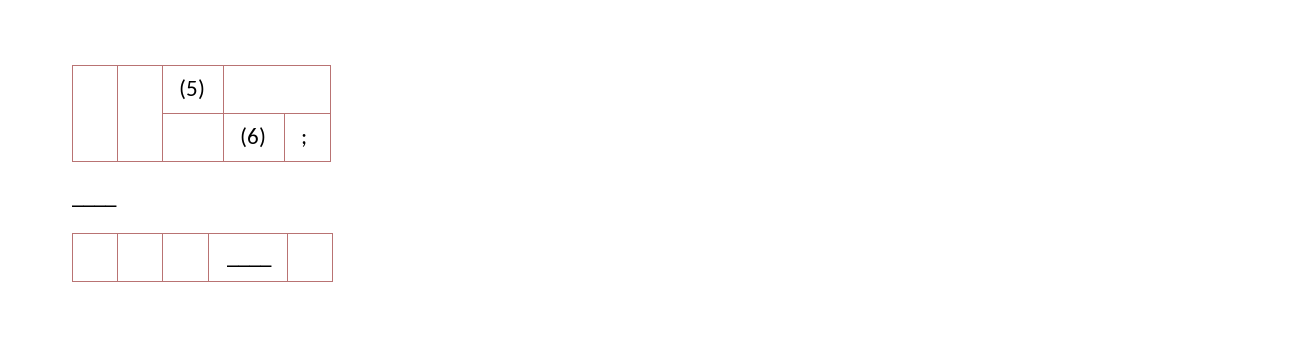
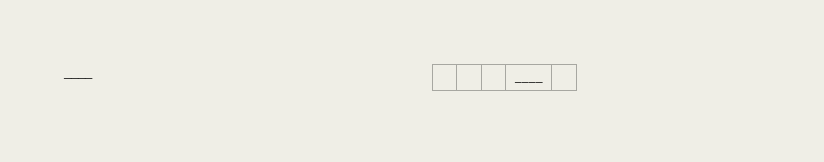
[178,79,205,100] [239,127,266,148] [300,134,307,147] | | (5) | // | | | (6) | ; // -> (63, 78) none

